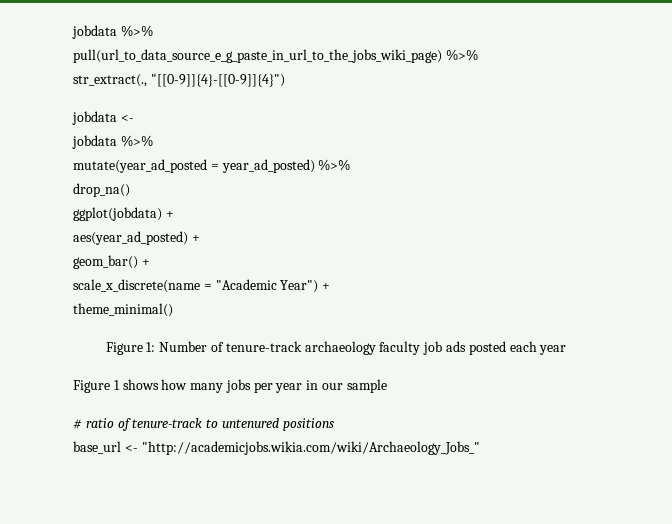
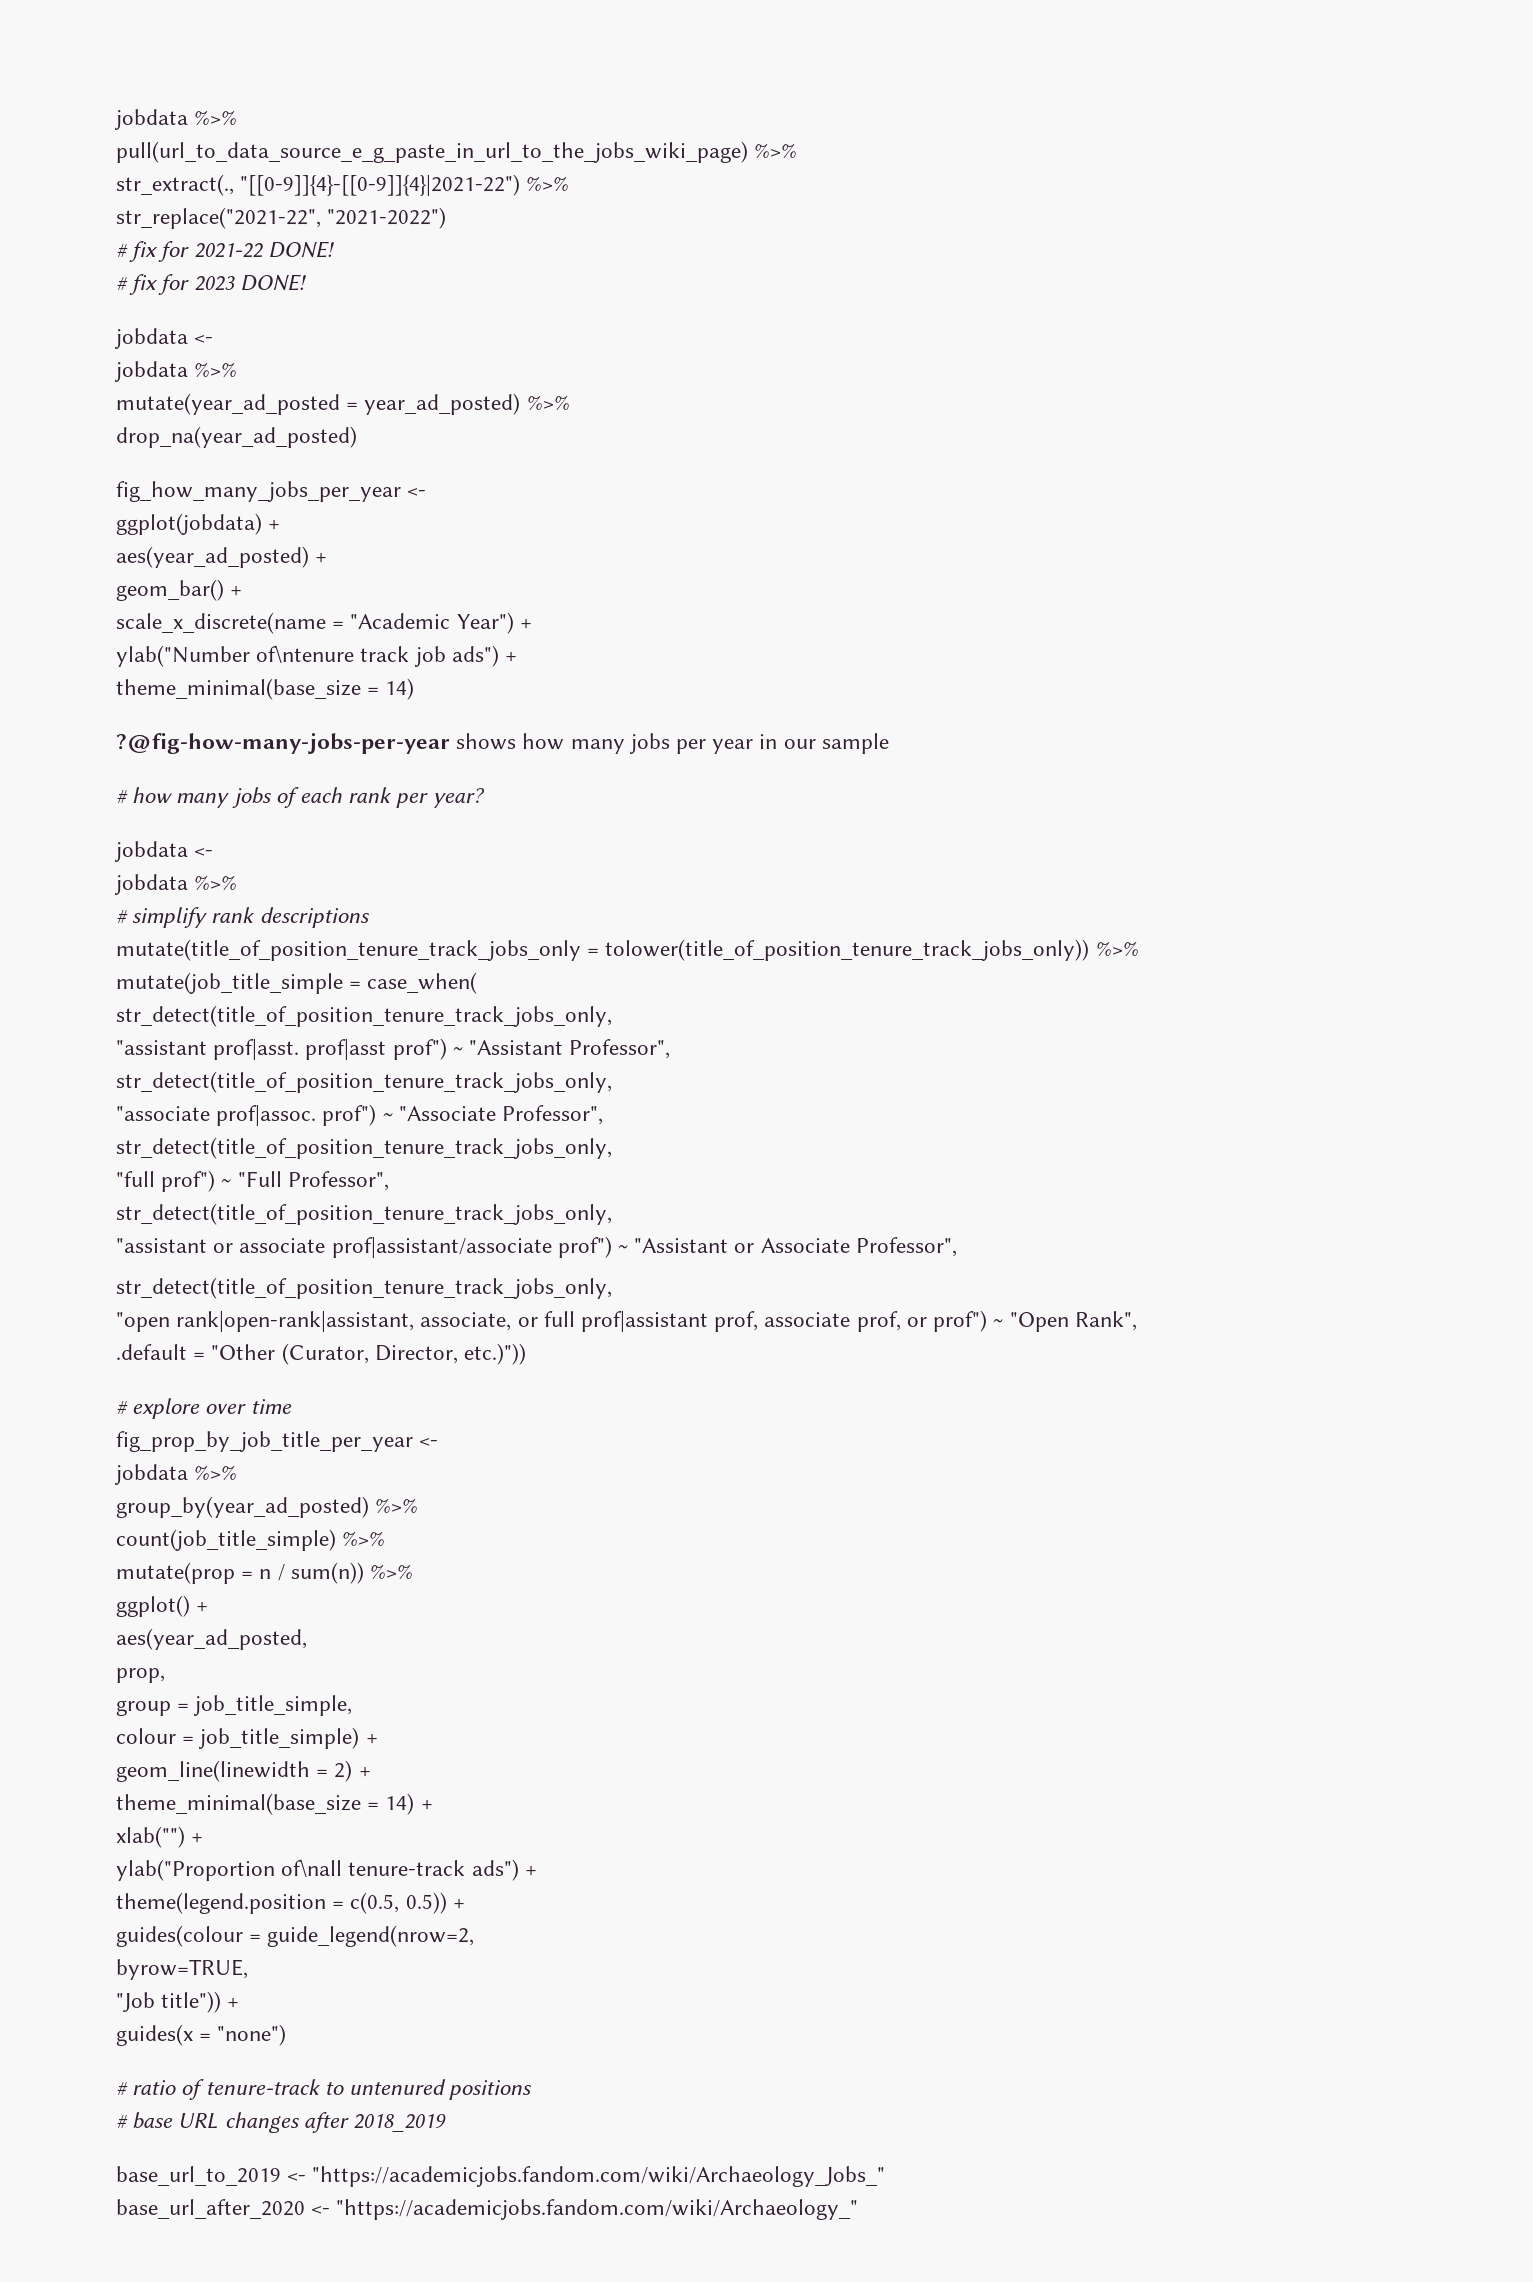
[150,74,285,87] "[[0-9]]{4}-[[0-9]]{4}") -> [240,174,570,196] [116,207,447,229] [116,241,334,262] [116,274,306,295] "[[0-9]]{4}-[[0-9]]{4}|2021-22") %>% // str_replace("2021-22", "2021-2022") // # fix for 2021-22 DONE! // # fix for 2023 DONE!
[73,183,130,197] drop_na() -> [116,426,357,448] [116,481,427,502] drop_na(year_ad_posted) // fig_how_many_jobs_per_year <-
[73,303,173,317] [105,341,567,355] [73,380,120,393] theme_minimal() // Figure 1: Number of tenure-track archaeology faculty job ads posted each year // Figure 1 -> [116,645,518,667] [116,678,415,700] [116,733,450,754] ylab("Number of\ntenure track job ads") + // theme_minimal(base_size = 14) // ?@fig-how-many-jobs-per-year
(387, 386) none -> [116,787,485,808] [115,841,214,862] [115,874,238,895] [116,907,370,928] [116,939,1139,961] [116,972,478,994] [116,1005,612,1027] [116,1038,671,1060] [116,1071,612,1093] [116,1104,604,1126] [116,1137,612,1159] [116,1170,389,1192] [116,1203,612,1225] [116,1236,957,1258] [116,1277,612,1299] [116,1310,1137,1332] [116,1343,527,1365] [116,1398,292,1419] [116,1431,439,1452] [115,1464,238,1485] [116,1496,419,1518] [116,1529,386,1551] [116,1562,414,1584] [116,1595,209,1617] [116,1628,307,1650] [116,1668,165,1683] [116,1695,353,1716] [116,1727,378,1749] [116,1760,371,1782] [116,1793,433,1815] [116,1826,204,1848] [116,1859,537,1881] [116,1892,465,1914] [116,1925,475,1947] [116,1959,248,1980] [116,1991,240,2013] [116,2024,287,2046] // # how many jobs of each rank per year? // jobdata <- // jobdata %>% // # simplify rank descriptions // mutate(title_of_position_tenure_track_jobs_only = tolower(title_of_position_tenure_track_jobs_only)) %>% // mutate(job_title_simple = case_when( // str_detect(title_of_position_tenure_track_jobs_only, // "assistant prof|asst. prof|asst prof") ~ "Assistant Professor", // str_detect(title_of_position_tenure_track_jobs_only, // "associate prof|assoc. prof") ~ "Associate Professor", // str_detect(title_of_position_tenure_track_jobs_only, // "full prof") ~ "Full Professor", // str_detect(title_of_position_tenure_track_jobs_only, // "assistant or associate prof|assistant/associate prof") ~ "Assistant or Associate Professor", // str_detect(title_of_position_tenure_track_jobs_only, // "open rank|open-rank|assistant, associate, or full prof|assistant prof, associate prof, or prof") ~ "Open Rank", // .default = "Other (Curator, Director, etc.)")) // # explore over time // fig_prop_by_job_title_per_year <- // jobdata %>% // group_by(year_ad_posted) %>% // count(job_title_simple) %>% // mutate(prop = n / sum(n)) %>% // ggplot() + // aes(year_ad_posted, // prop, // group = job_title_simple, // colour = job_title_simple) + // geom_line(linewidth = 2) + // theme_minimal(base_size = 14) + // xlab("") + // ylab("Proportion of\nall tenure-track ads") + // theme(legend.position = c(0.5, 0.5)) + // guides(colour = guide_legend(nrow=2, // byrow=TRUE, // "Job title")) + // guides(x = "none")
[73,441,480,455] base_url <- "http://academicjobs.wikia.com/wiki/Archaeology_Jobs_" -> [116,2112,447,2133] [116,2166,886,2187] [116,2199,859,2220] # base URL changes after 2018_2019 // base_url_to_2019 <- "https://academicjobs.fandom.com/wiki/Archaeology_Jobs_" // base_url_after_2020 <- "https://academicjobs.fandom.com/wiki/Archaeology_"

